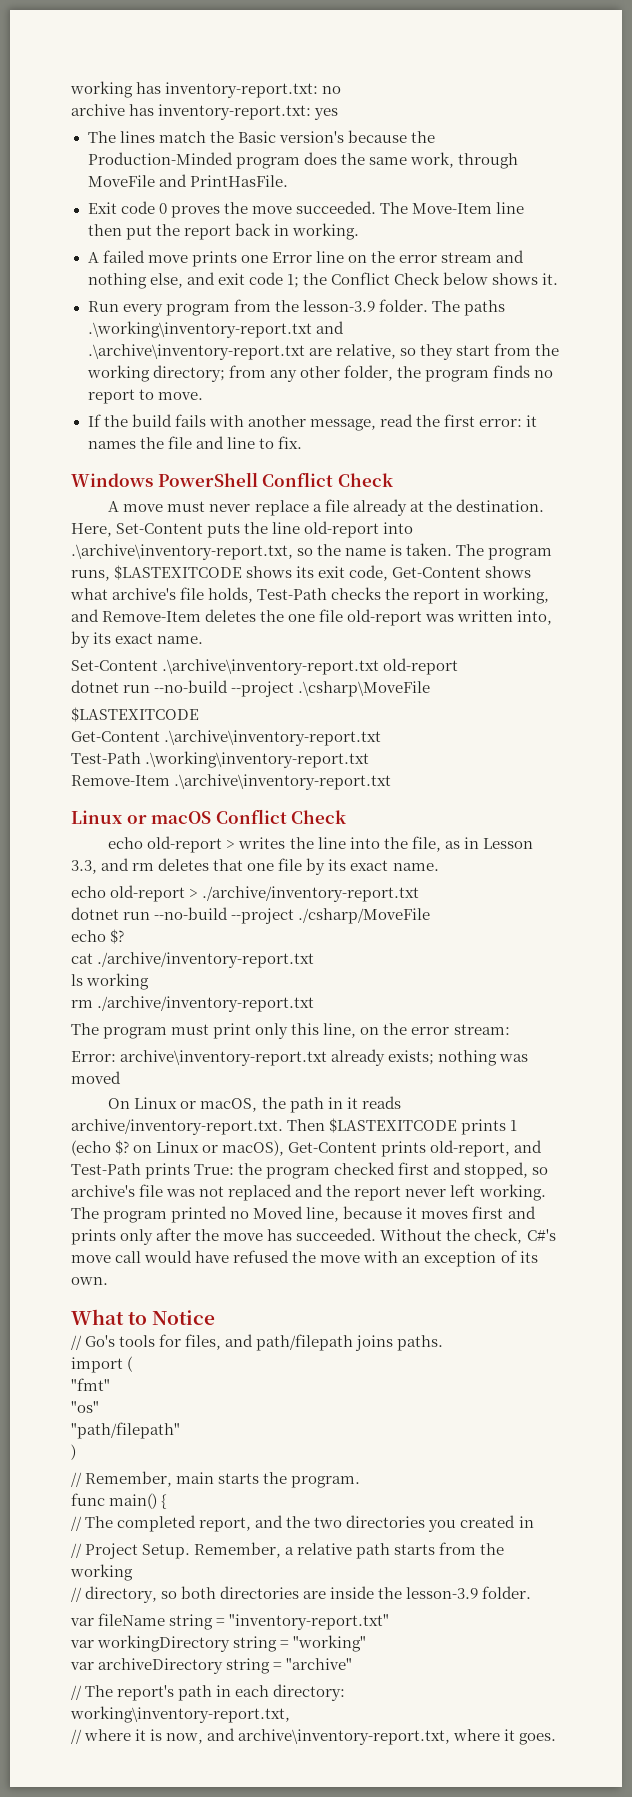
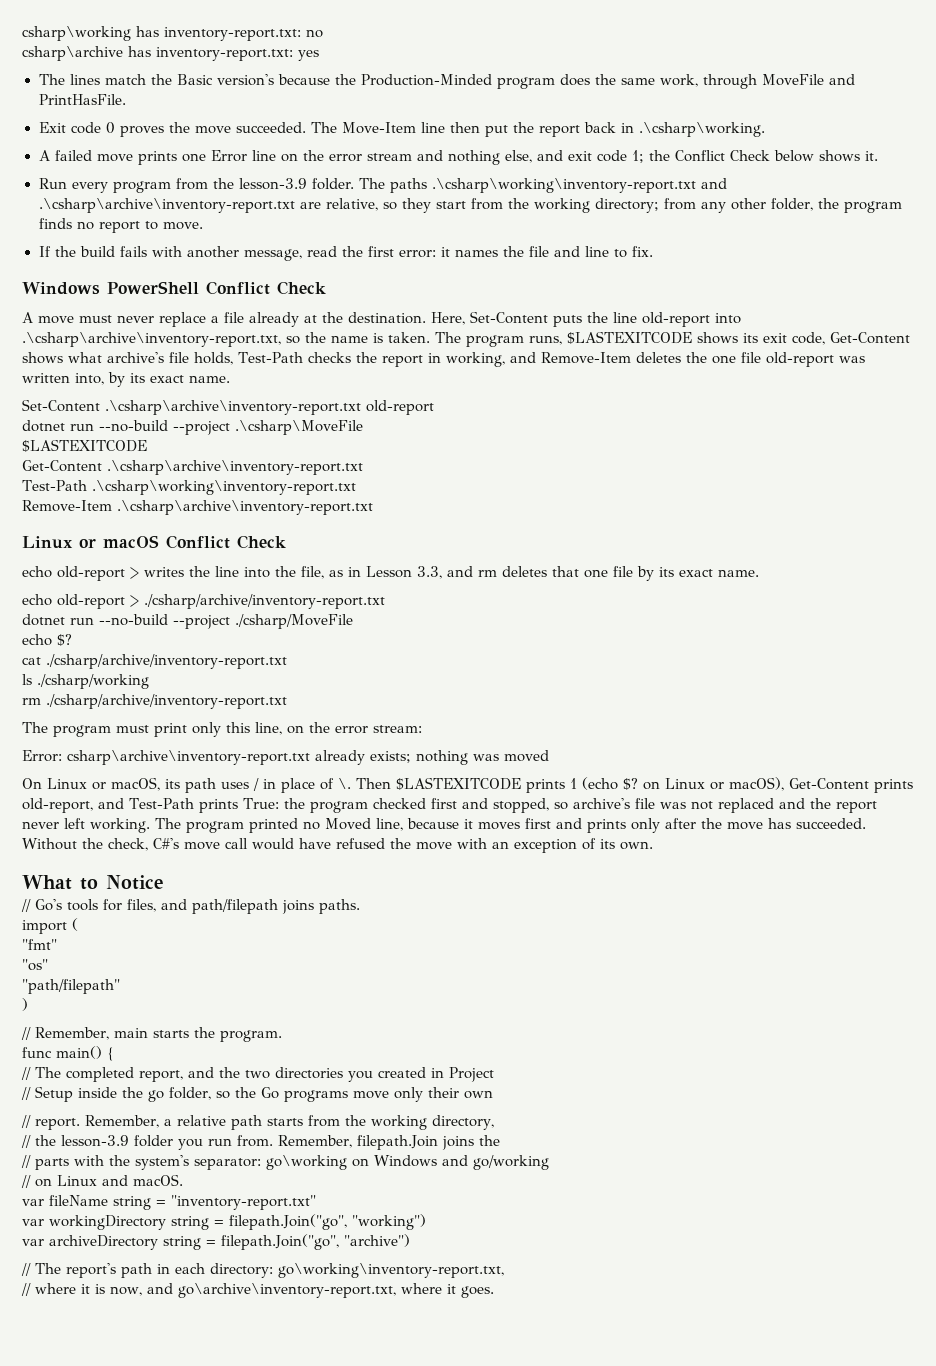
[70,81,133,98] working -> [22,26,131,41] csharp\working
[71,104,125,116] archive -> [22,46,123,61] csharp\archive
[291,223,359,240] working. -> [638,122,765,137] .\csharp\working.
[87,321,344,338] [87,344,305,360] .\working\inventory-report.txt and .\archive\inventory-report.txt -> [432,178,728,193] [38,198,295,213] .\csharp\working\inventory-report.txt and .\csharp\archive\inventory-report.txt
[71,544,293,560] .\archive\inventory-report.txt, -> [22,332,281,347] .\csharp\archive\inventory-report.txt,
[162,659,380,675] .\archive\inventory-report.txt -> [105,400,361,415] .\csharp\archive\inventory-report.txt
[164,730,382,746] [71,751,370,768] [71,774,392,790] .\archive\inventory-report.txt // Test-Path .\working\inventory-report.txt // Remove-Item .\archive\inventory-report.txt -> [107,460,363,475] [22,480,356,495] [22,500,373,515] .\csharp\archive\inventory-report.txt // Test-Path .\csharp\working\inventory-report.txt // Remove-Item .\csharp\archive\inventory-report.txt
[202,886,420,902] ./archive/inventory-report.txt -> [144,594,385,609] ./csharp/archive/inventory-report.txt
[97,952,315,968] ./archive/inventory-report.txt -> [46,654,287,669] ./csharp/archive/inventory-report.txt
[86,973,150,990] [71,996,315,1012] working // rm ./archive/inventory-report.txt -> [37,674,149,689] [22,694,287,709] ./csharp/working // rm ./csharp/archive/inventory-report.txt
[120,1050,328,1066] archive\inventory-report.txt -> [67,750,310,765] csharp\archive\inventory-report.txt
[261,1096,401,1113] [71,1119,283,1135] the path in it reads archive/inventory-report.txt. -> [165,778,351,793] its path uses / in place of \.
[71,1543,191,1559] // // Project Setup. -> [449,1067,494,1082] [21,1086,493,1102] [21,1115,80,1130] Project // // Setup inside the go folder, so the Go programs move only their own // // report.
[71,1586,532,1603] // // directory, so both directories are inside the lesson-3.9 folder. -> [432,1115,494,1130] [21,1135,500,1150] [21,1155,549,1170] [21,1174,183,1188] directory, // // the lesson-3.9 folder you run from. Remember, filepath.Join joins the // // parts with the system's separator: go\working on Windows and go/working // // on Linux and macOS.
[293,1635,367,1652] "working" -> [229,1214,426,1230] filepath.Join("go", "working")
[286,1658,353,1670] "archive" -> [221,1234,410,1250] filepath.Join("go", "archive")
[70,1706,290,1723] working\inventory-report.txt, -> [278,1263,504,1278] go\working\inventory-report.txt,
[238,1729,451,1745] archive\inventory-report.txt, -> [177,1283,396,1298] go\archive\inventory-report.txt,

